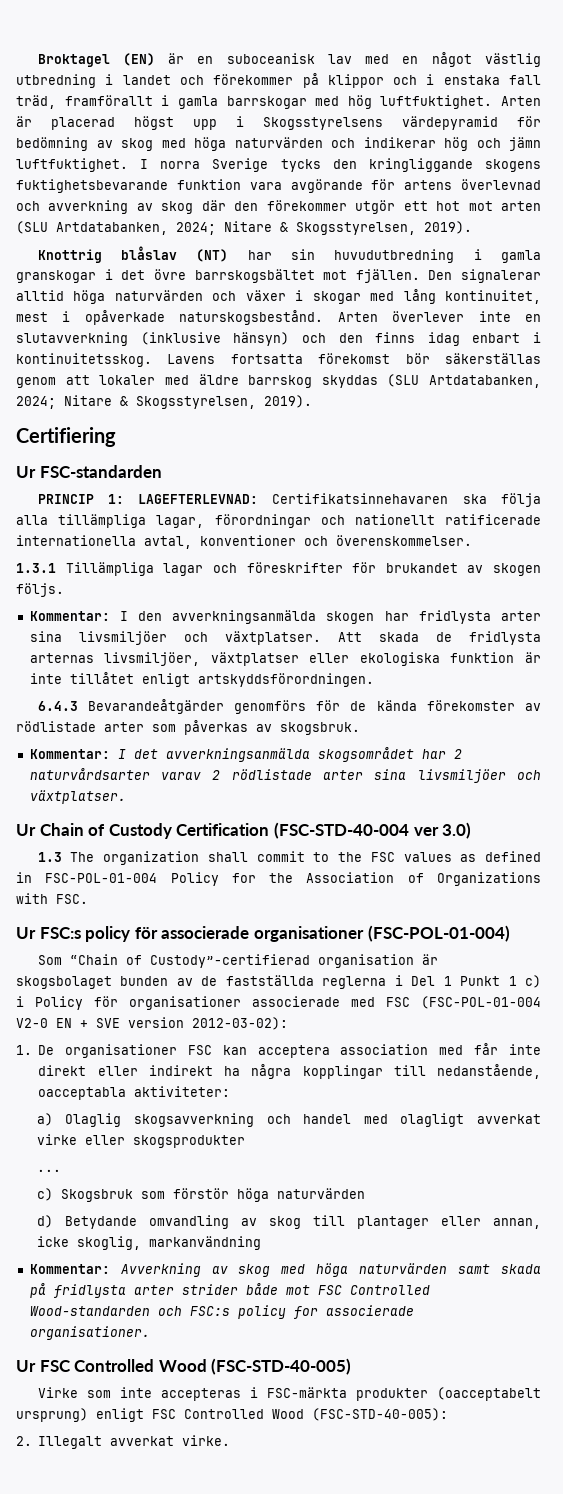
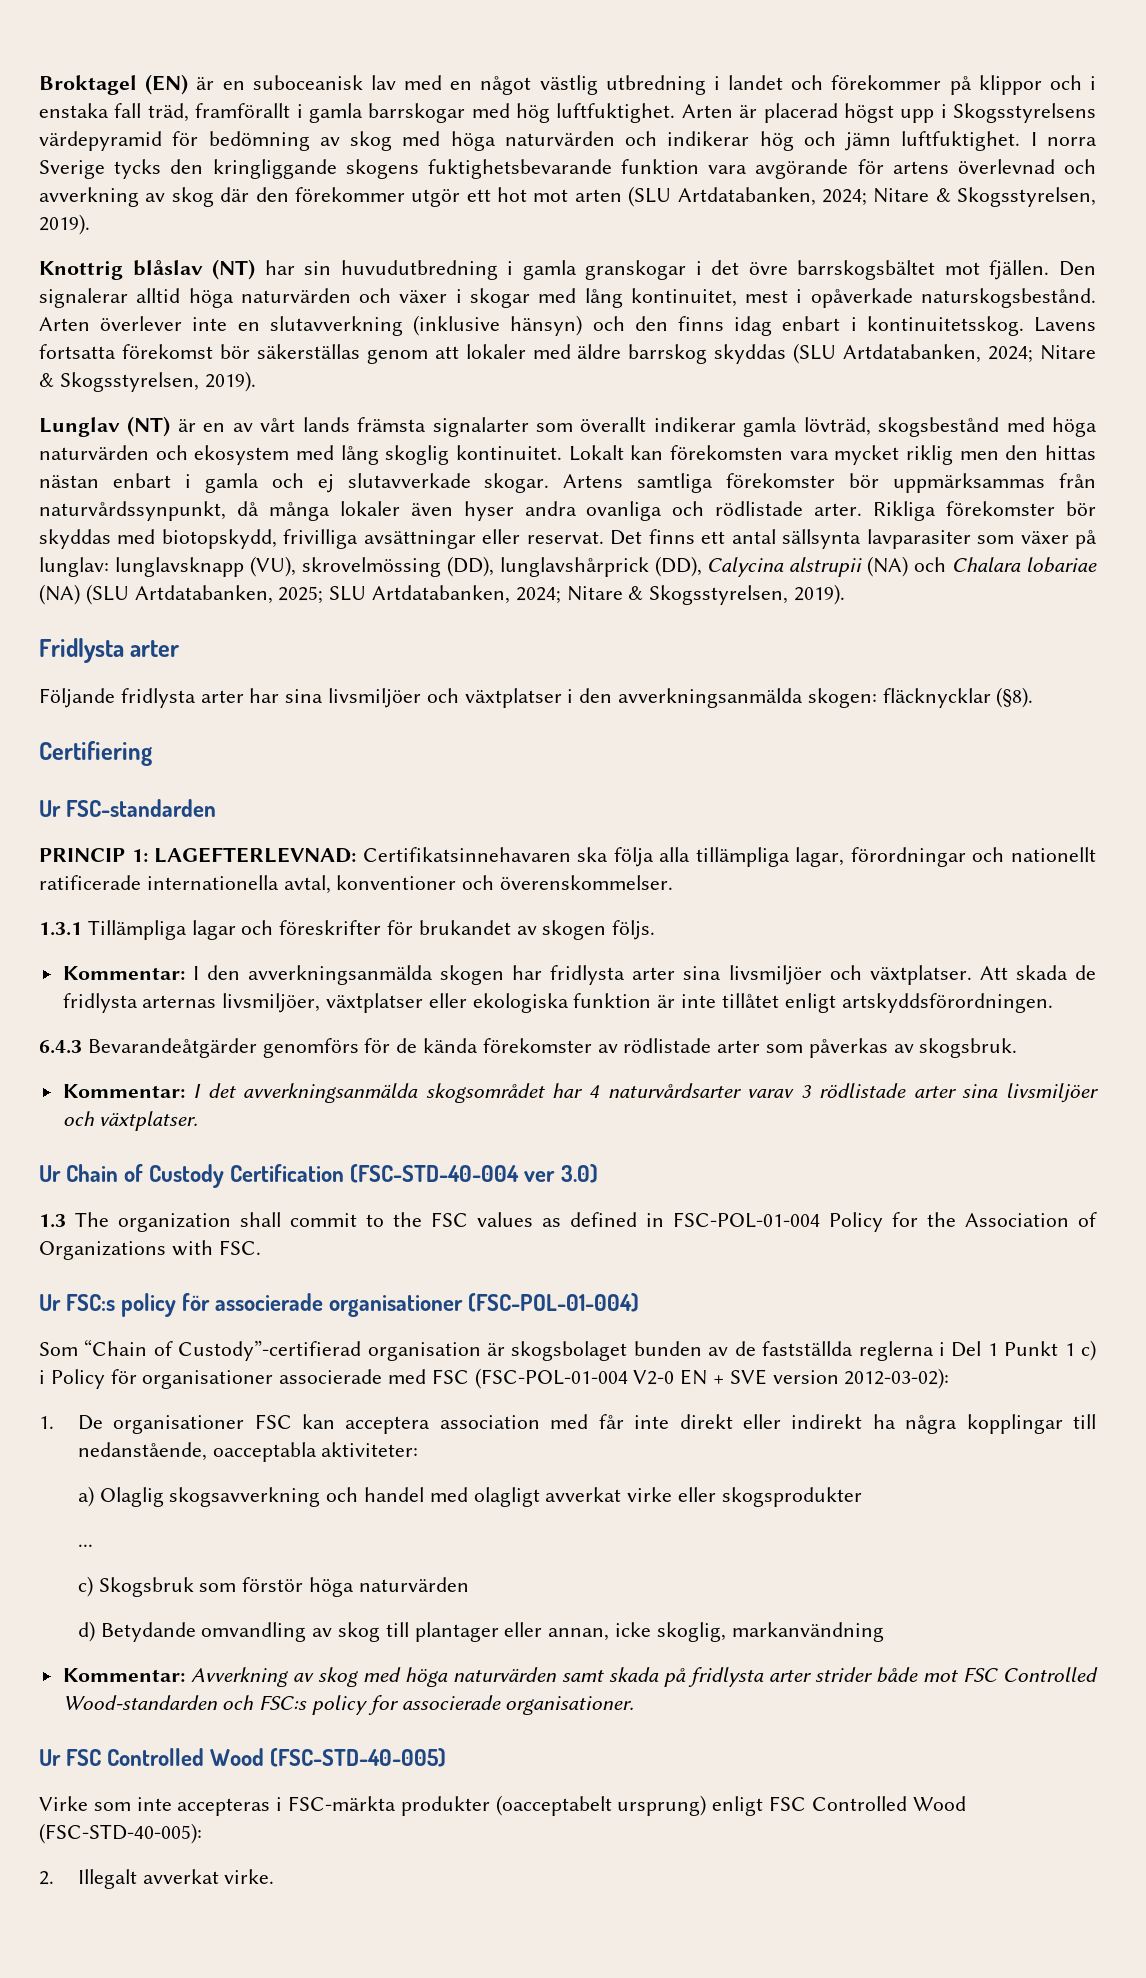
(312, 401) none -> [39,416,1097,437] [39,445,1096,465] [39,473,1096,493] [39,501,1096,521] [39,529,1098,549] [39,556,1097,577] [39,584,846,605] [39,638,180,663] [39,687,1034,708] // Lunglav (NT) är en av vårt lands främsta signalarter som överallt indikerar gamla lövträd, skogsbestånd med höga naturvärden och ekosystem med lång skoglig kontinuitet. Lokalt kan förekomsten vara mycket riklig men den hittas nästan enbart i gamla och ej slutavverkade skogar. Artens samtliga förekomster bör uppmärksammas från naturvårdssynpunkt, då många lokaler även hyser andra ovanliga och rödlistade arter. Rikliga förekomster bör skyddas med biotopskydd, frivilliga avsättningar eller reservat. Det finns ett antal sällsynta lavparasiter som växer på lunglav: lunglavsknapp (VU), skrovelmössing (DD), lunglavshårprick (DD), Calycina alstrupii (NA) och Chalara lobariae (NA) (SLU Artdatabanken, 2025; SLU Artdatabanken, 2024; Nitare & Skogsstyrelsen, 2019). // Fridlysta arter // Följande fridlysta arter har sina livsmiljöer och växtplatser i den avverkningsanmälda skogen: fläcknycklar (§8).
[453,749,462,759] 2 -> [589,1085,601,1098] 4
[212,770,221,780] 2 -> [800,1085,811,1098] 3

